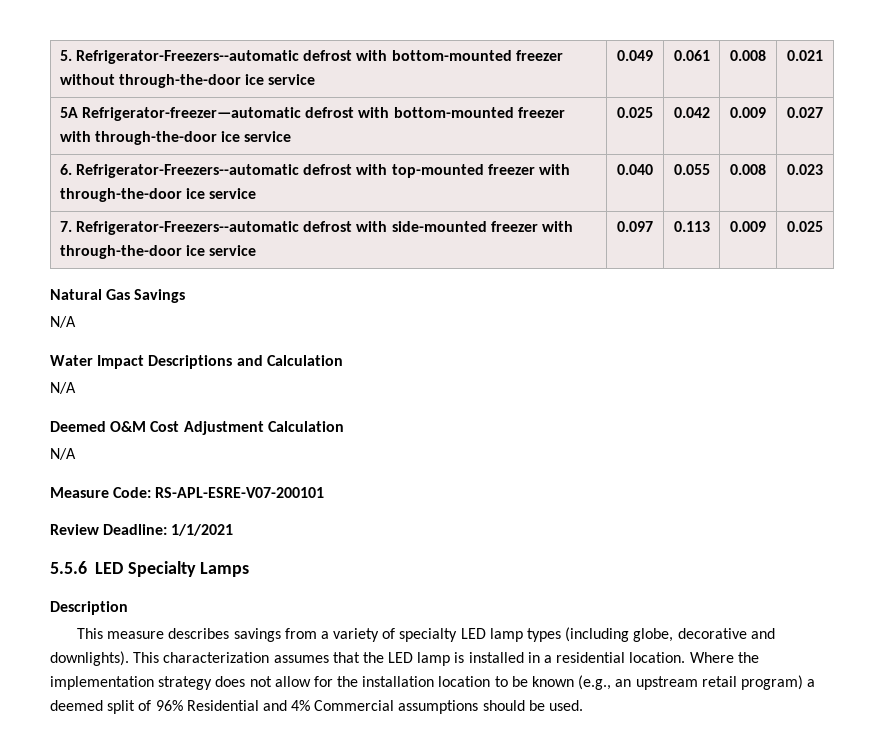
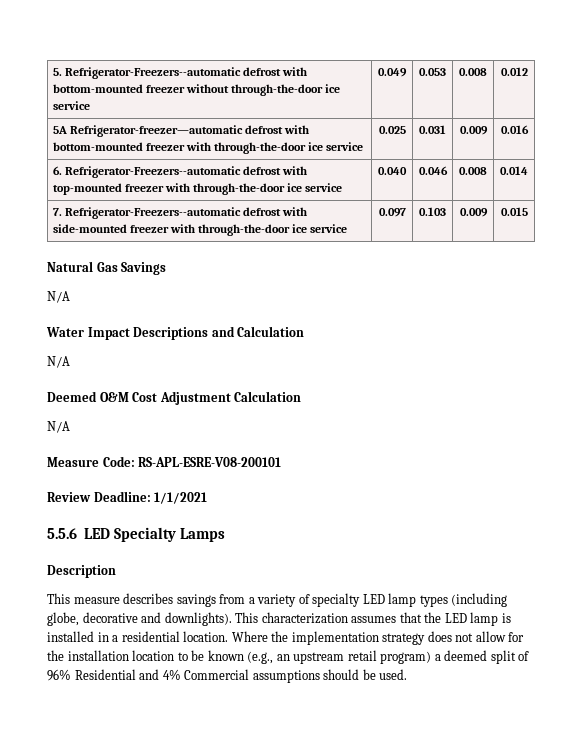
[673,50,710,61] [730,50,766,61] [787,50,823,61] 0.061 | 0.008 | 0.021 -> [419,68,446,76] [459,68,487,76] [500,67,528,76] 0.053 | 0.008 | 0.012
[673,107,710,118] [730,107,766,118] [787,107,823,118] 0.042 | 0.009 | 0.027 -> [419,125,446,134] [459,126,488,135] [500,125,529,134] 0.031 | 0.009 | 0.016
[673,164,710,175] [730,164,766,175] [787,164,823,175] 0.055 | 0.008 | 0.023 -> [418,166,448,175] [459,167,487,175] [500,166,528,175] 0.046 | 0.008 | 0.014
[673,221,710,232] [730,221,766,232] [787,221,823,232] 0.113 | 0.009 | 0.025 -> [419,207,446,216] [459,208,488,217] [500,207,528,216] 0.103 | 0.009 | 0.015
[155,487,325,498] RS-APL-ESRE-V07-200101 -> [138,457,282,467] RS-APL-ESRE-V08-200101

